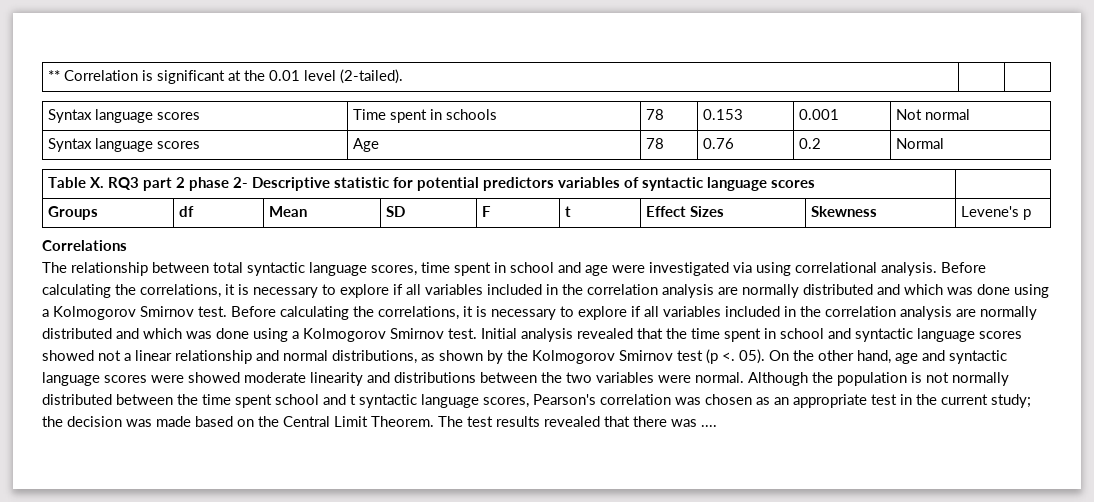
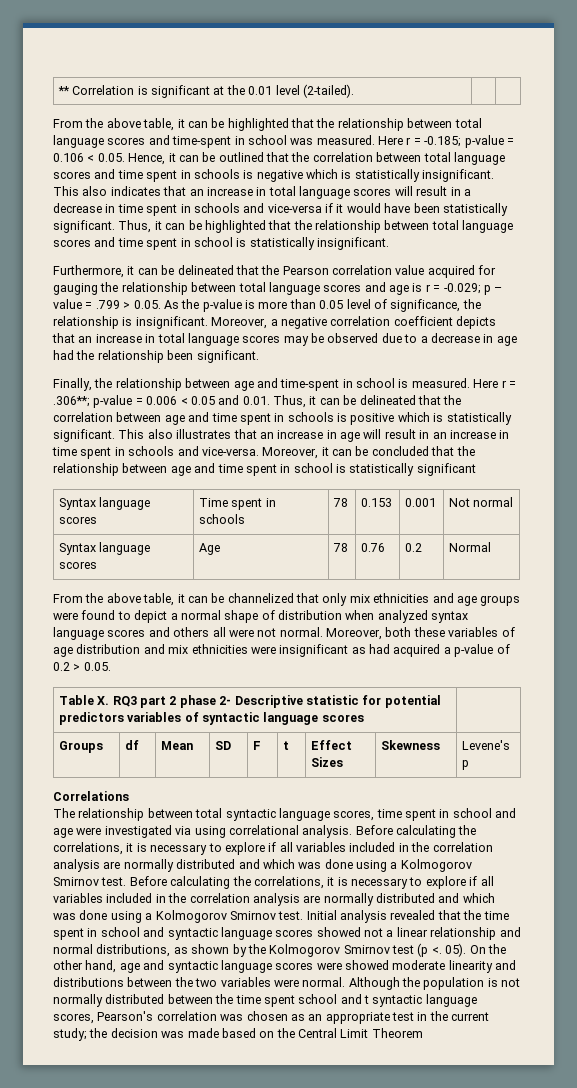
(403, 76) none -> [53,118,482,131] [53,135,514,148] [53,152,505,165] [53,169,495,182] [53,186,471,199] [53,203,508,216] [53,220,514,233] [53,237,389,250] [53,265,497,278] [53,282,503,295] [53,299,481,312] [53,316,496,329] [52,333,517,346] [53,350,259,363] [53,378,516,391] [53,395,462,408] [53,412,512,425] [53,429,510,442] [52,446,475,459] [53,463,476,476] // From the above table, it can be highlighted that the relationship between total language scores and time-spent in school was measured. Here r = -0.185; p-value = 0.106 < 0.05. Hence, it can be outlined that the correlation between total language scores and time spent in schools is negative which is statistically insignificant. This also indicates that an increase in total language scores will result in a decrease in time spent in schools and vice-versa if it would have been statistically significant. Thus, it can be highlighted that the relationship between total language scores and time spent in school is statistically insignificant. // Furthermore, it can be delineated that the Pearson correlation value acquired for gauging the relationship between total language scores and age is r = -0.029; p – value = .799 > 0.05. As the p-value is more than 0.05 level of significance, the relationship is insignificant. Moreover, a negative correlation coefficient depicts that an increase in total language scores may be observed due to a decrease in age had the relationship been significant. // Finally, the relationship between age and time-spent in school is measured. Here r = .306**; p-value = 0.006 < 0.05 and 0.01. Thus, it can be delineated that the correlation between age and time spent in schools is positive which is statistically significant. This also illustrates that an increase in age will result in an increase in time spent in schools and vice-versa. Moreover, it can be concluded that the relationship between age and time spent in school is statistically significant
(944, 143) none -> [53,593,521,606] [53,610,469,623] [53,627,515,640] [53,644,510,657] [53,662,111,671] // From the above table, it can be channelized that only mix ethnicities and age groups were found to depict a normal shape of distribution when analyzed syntax language scores and others all were not normal. Moreover, both these variables of age distribution and mix ethnicities were insignificant as had acquired a p-value of 0.2 > 0.05.
[371,416,717,427] Theorem. The test results revealed that there was .... -> [371,1028,423,1038] Theorem

